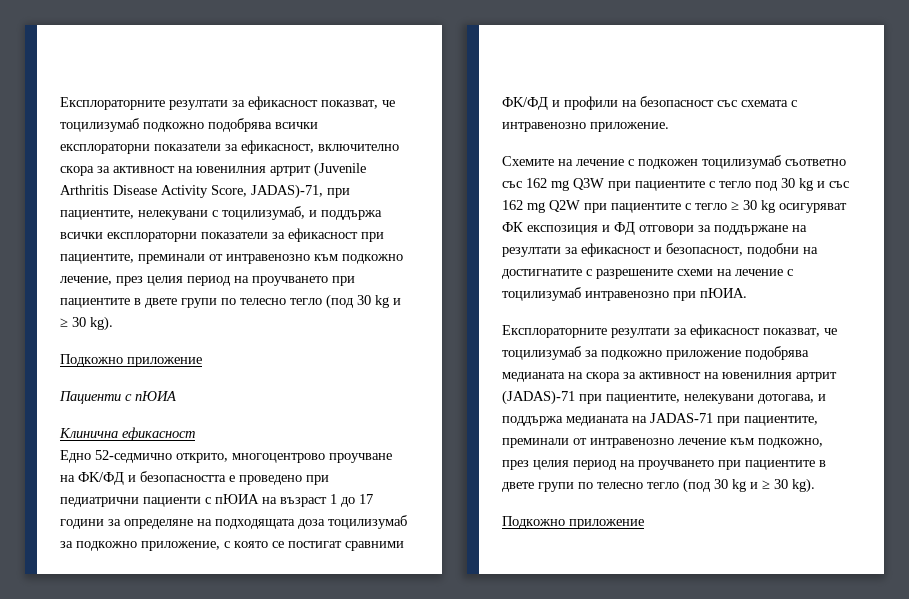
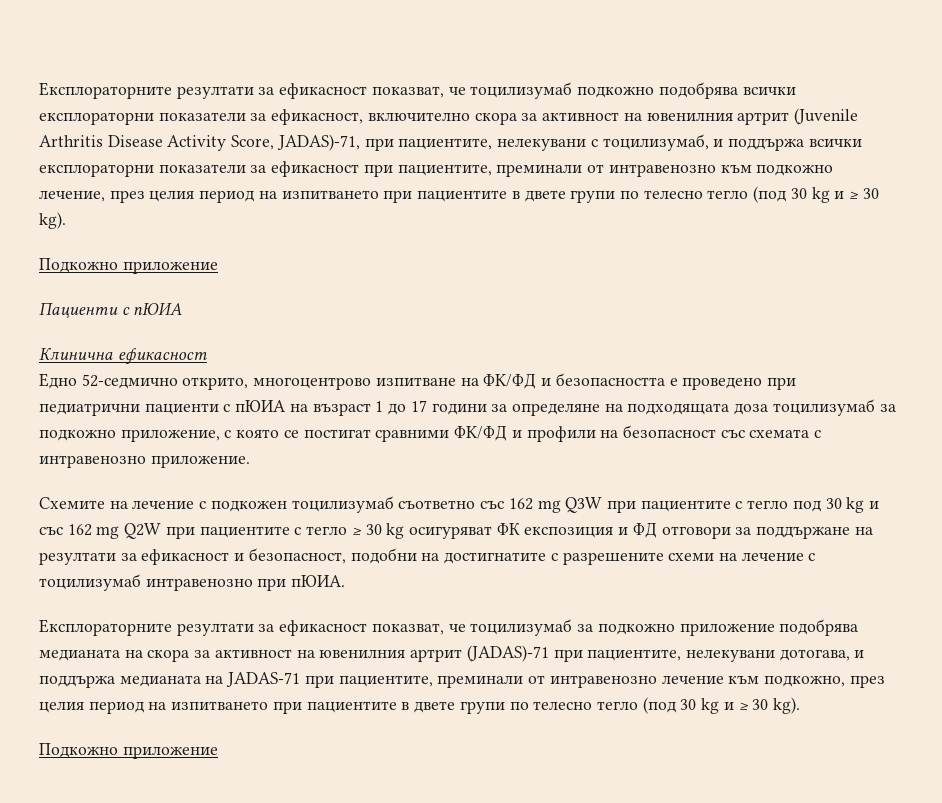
[252,276,328,286] проучването -> [281,190,379,199] изпитването
[329,453,392,463] проучване -> [375,377,456,386] изпитване
[638,460,714,470] проучването -> [171,701,269,710] изпитването

